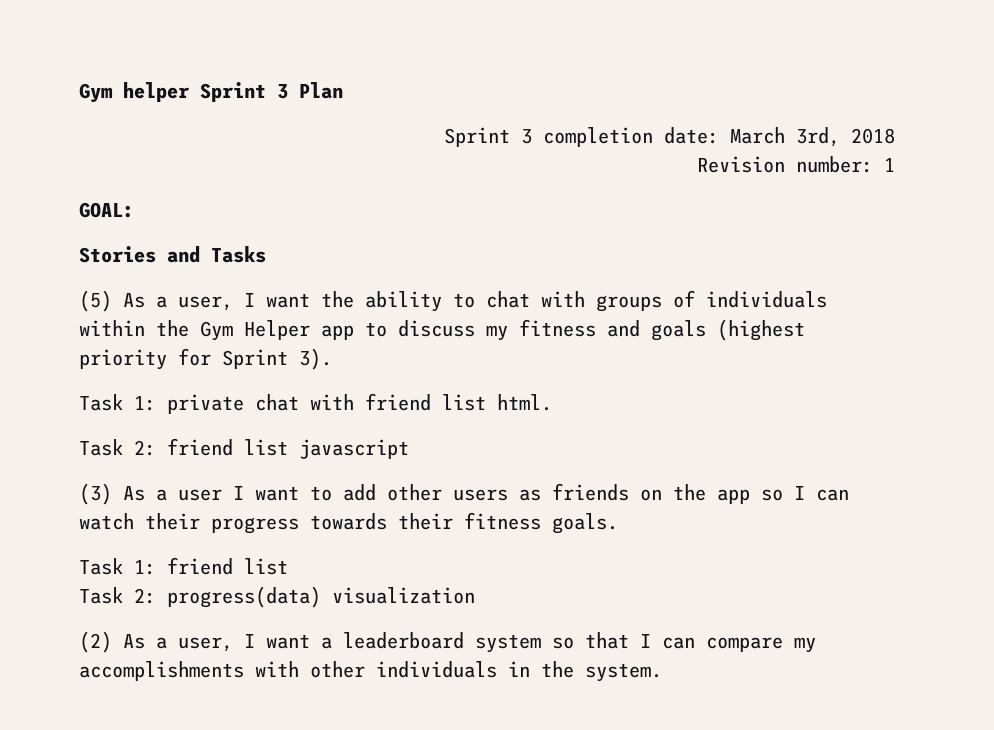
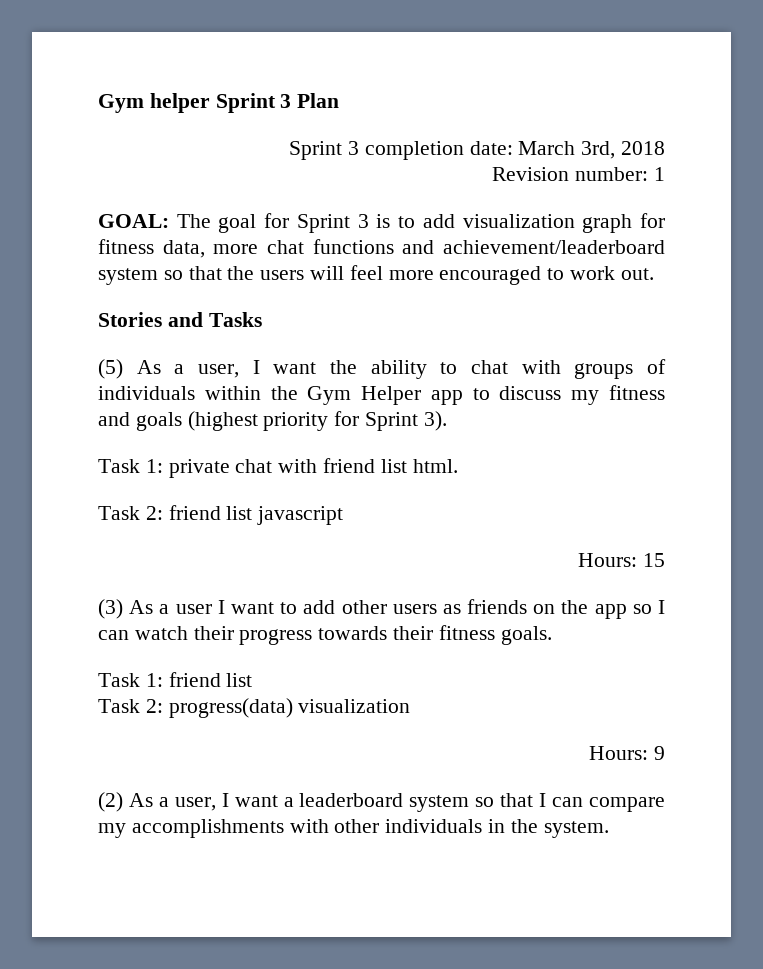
(134, 210) none -> [176,213,666,233] [98,239,665,258] [98,265,654,285] The goal for Sprint 3 is to add visualization graph for fitness data, more chat functions and achievement/leaderboard system so that the users will feel more encouraged to work out.
(409, 449) none -> [578,553,665,567] // Hours: 15
(475, 595) none -> [589,746,665,760] // Hours: 9

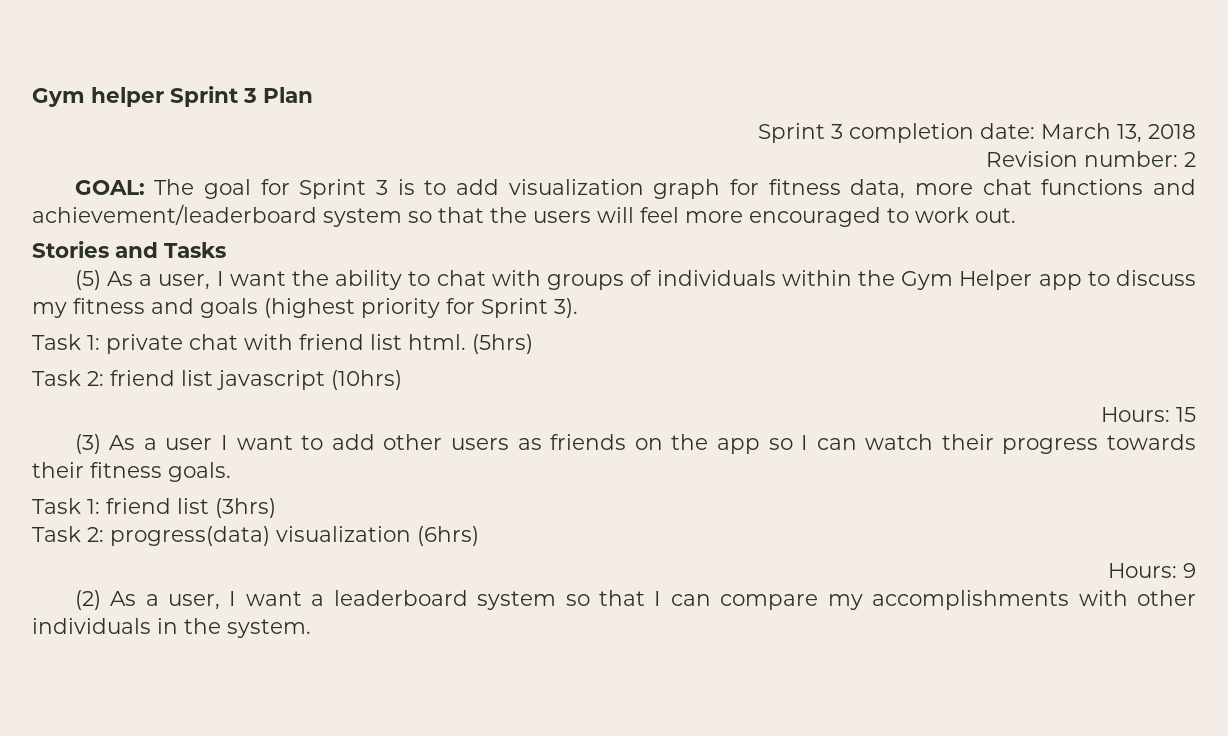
[581,141,616,159] 3rd, -> [1117,124,1142,143] 13,
[653,167,665,181] 1 -> [1184,152,1196,167] 2
(458, 466) none -> [472,334,533,354] (5hrs)
(344, 515) none -> [331,370,402,390] (10hrs)
(253, 680) none -> [215,498,276,518] (3hrs)
(411, 706) none -> [417,526,479,546] (6hrs)

